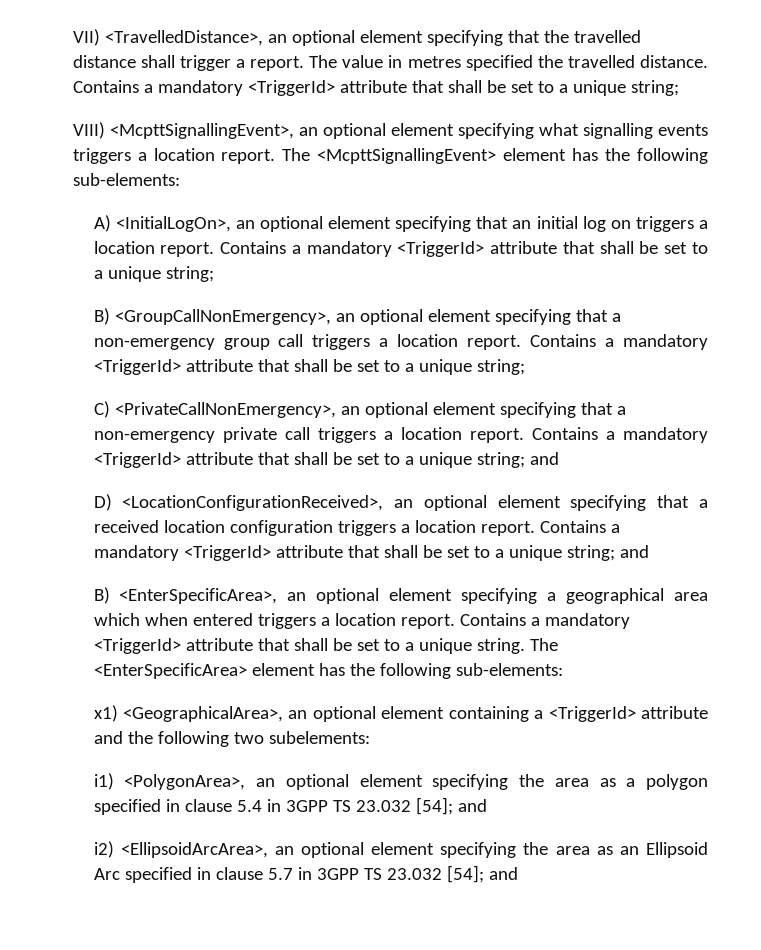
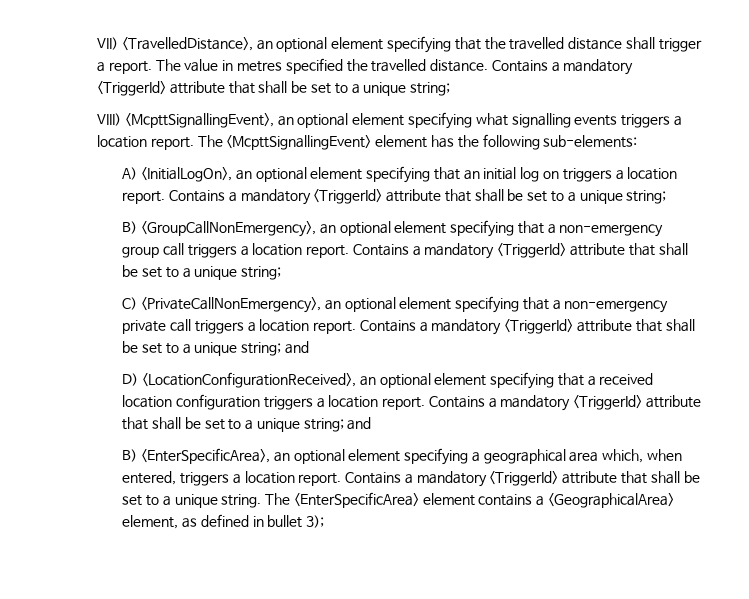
[93,613,253,626] which when entered -> [602,449,682,463] [122,471,177,485] which, when entered,
[318,663,563,679] [93,705,708,722] [93,731,370,747] [93,773,708,790] [93,797,487,815] [93,841,708,858] [93,865,518,883] has the following sub-elements: // x1) <GeographicalArea>, an optional element containing a <TriggerId> attribute and the following two subelements: // i1) <PolygonArea>, an optional element specifying the area as a polygon specified in clause 5.4 in 3GPP TS 23.032 [54]; and // i2) <EllipsoidArcArea>, an optional element specifying the area as an Ellipsoid Arc specified in clause 5.7 in 3GPP TS 23.032 [54]; and -> [478,493,674,508] [122,514,325,529] contains a <GeographicalArea> element, as defined in bullet 3);

